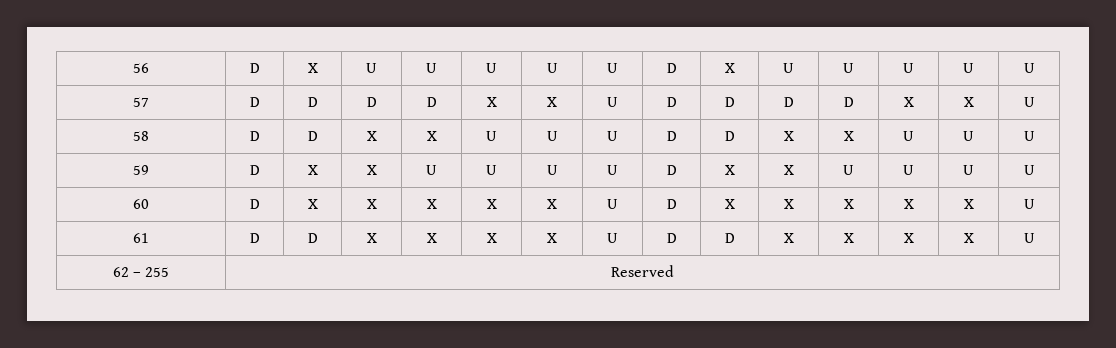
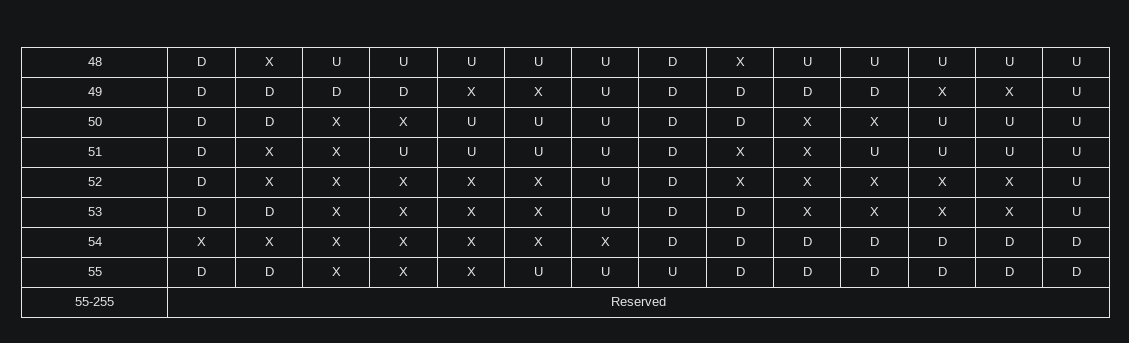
[133,63,149,73] 56 -> [87,57,102,66] 48
[133,97,149,107] 57 -> [87,87,102,96] 49
[133,131,149,141] 58 -> [87,117,102,126] 50
[133,165,149,175] 59 -> [87,147,102,156] 51
[133,199,149,209] 60 -> [87,177,102,186] 52
[133,233,149,243] 61 -> [87,207,102,216] 53
[112,267,170,277] 62 – 255 -> [87,237,102,246] [197,237,206,246] [264,237,274,246] [331,237,341,246] [399,237,408,246] [466,237,476,246] [533,237,543,246] [600,237,610,246] [668,237,677,246] [735,237,745,246] [802,237,812,246] [870,237,879,246] [937,237,947,246] [1004,237,1014,246] [1071,237,1081,246] [87,267,102,276] [197,267,206,276] [264,267,274,276] [331,267,341,276] [399,267,408,276] [466,267,476,276] [533,267,543,276] [600,267,610,276] [668,267,677,276] [735,267,745,276] [802,267,812,276] [870,267,879,276] [937,267,947,276] [1004,267,1014,276] [1071,267,1081,276] [75,297,114,306] 54 | X | X | X | X | X | X | X | D | D | D | D | D | D | D // 55 | D | D | X | X | X | U | U | U | D | D | D | D | D | D // 55-255

